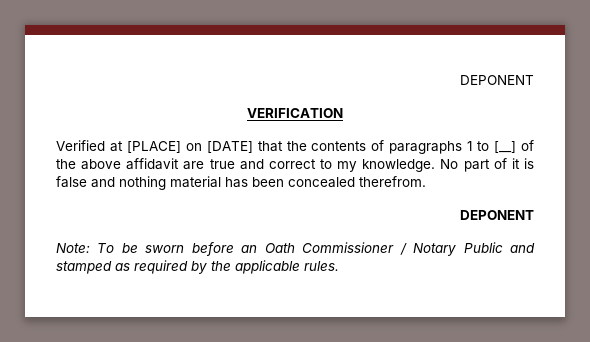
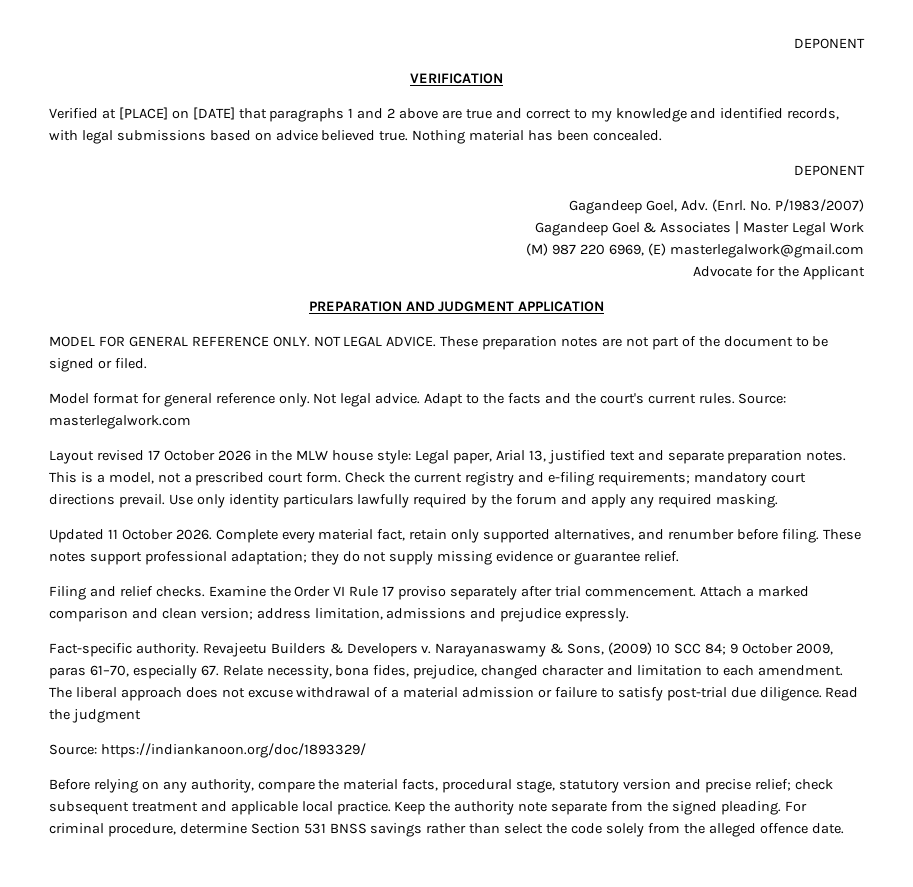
[286,140,534,154] [56,158,180,170] the contents of paragraphs 1 to [__] of the above affidavit -> [269,108,439,122] paragraphs 1 and 2 above
[362,158,535,172] [56,176,166,190] knowledge. No part of it is false and nothing -> [615,108,840,122] [49,130,466,144] knowledge and identified records, with legal submissions based on advice believed true. Nothing
[288,176,426,188] [460,210,534,220] [56,242,535,256] [56,260,339,274] concealed therefrom. // DEPONENT // Note: To be sworn before an Oath Commissioner / Notary Public and stamped as required by the applicable rules. -> [592,130,662,141] [794,165,865,176] [569,199,864,214] [534,221,864,236] [526,243,864,258] [693,266,865,280] [308,301,605,312] [49,336,829,350] [49,358,147,372] [49,393,787,407] [49,415,191,429] [49,450,847,464] [49,472,806,486] [49,494,778,508] [49,529,861,543] [49,551,679,565] [49,586,809,600] [49,608,630,622] [49,642,833,657] [49,665,843,679] [49,687,859,701] [49,709,141,723] [49,743,366,758] [49,779,833,793] [49,801,807,815] [49,823,844,837] concealed. // DEPONENT // Gagandeep Goel, Adv. (Enrl. No. P/1983/2007) // Gagandeep Goel & Associates | Master Legal Work // (M) 987 220 6969, (E) masterlegalwork@gmail.com // Advocate for the Applicant // PREPARATION AND JUDGMENT APPLICATION // MODEL FOR GENERAL REFERENCE ONLY. NOT LEGAL ADVICE. These preparation notes are not part of the document to be signed or filed. // Model format for general reference only. Not legal advice. Adapt to the facts and the court's current rules. Source: masterlegalwork.com // Layout revised 17 October 2026 in the MLW house style: Legal paper, Arial 13, justified text and separate preparation notes. This is a model, not a prescribed court form. Check the current registry and e-filing requirements; mandatory court directions prevail. Use only identity particulars lawfully required by the forum and apply any required masking. // Updated 11 October 2026. Complete every material fact, retain only supported alternatives, and renumber before filing. These notes support professional adaptation; they do not supply missing evidence or guarantee relief. // Filing and relief checks. Examine the Order VI Rule 17 proviso separately after trial commencement. Attach a marked comparison and clean version; address limitation, admissions and prejudice expressly. // Fact-specific authority. Revajeetu Builders & Developers v. Narayanaswamy & Sons, (2009) 10 SCC 84; 9 October 2009, paras 61–70, especially 67. Relate necessity, bona fides, prejudice, changed character and limitation to each amendment. The liberal approach does not excuse withdrawal of a material admission or failure to satisfy post-trial due diligence. Read the judgment // Source: https://indiankanoon.org/doc/1893329/ // Before relying on any authority, compare the material facts, procedural stage, statutory version and precise relief; check subsequent treatment and applicable local practice. Keep the authority note separate from the signed pleading. For criminal procedure, determine Section 531 BNSS savings rather than select the code solely from the alleged offence date.

